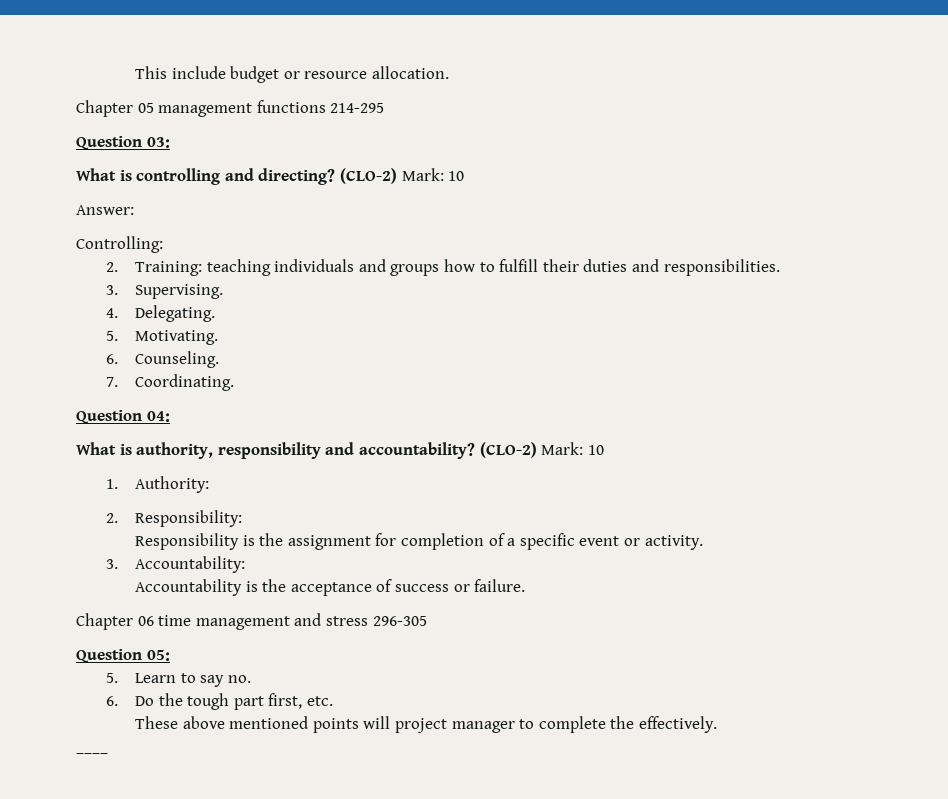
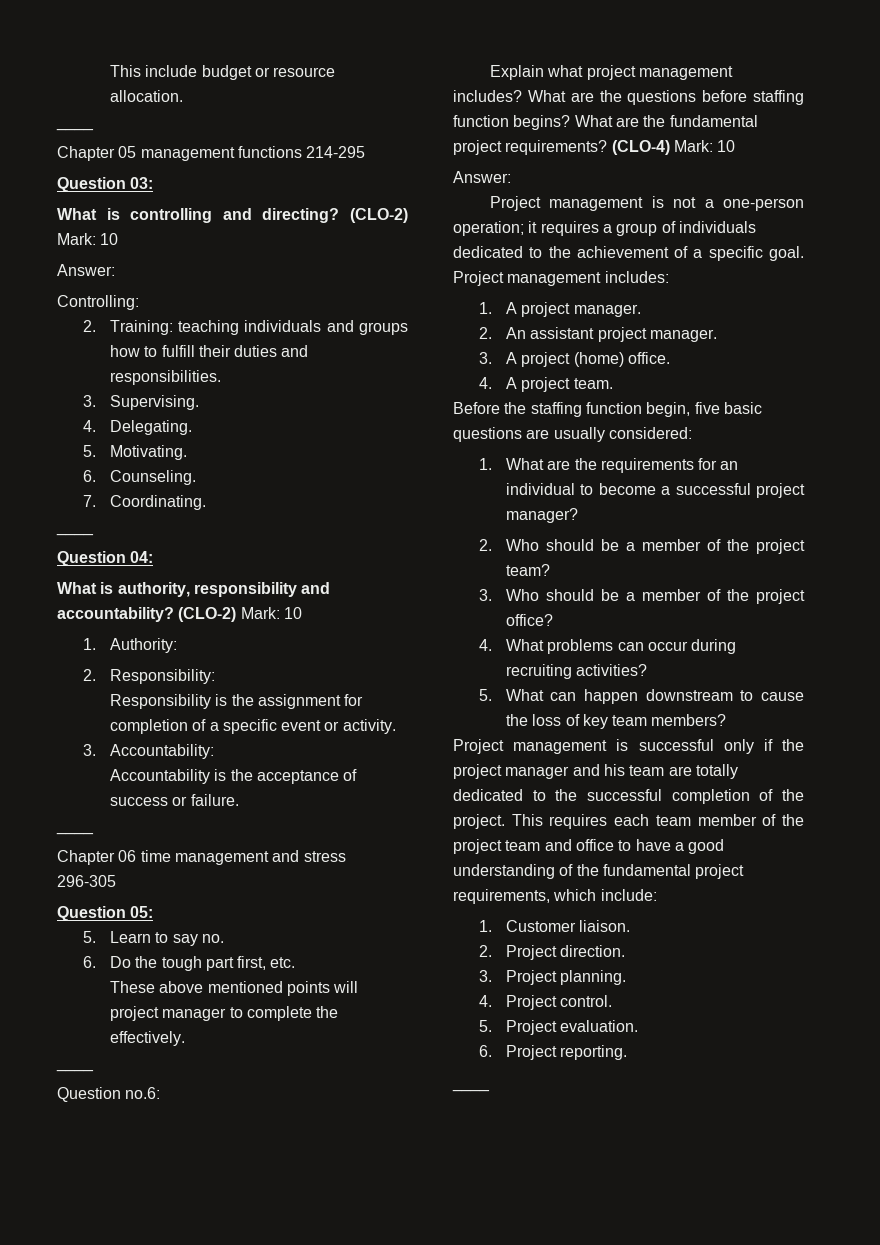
(450, 72) none -> [56,127,94,131] // ____
(235, 382) none -> [56,532,94,536] // ____
(526, 585) none -> [56,831,94,835] // ____
(108, 753) none -> [57,1087,161,1102] [490,65,734,80] [453,90,804,105] [453,115,758,130] [453,140,736,155] [453,171,511,183] [490,196,804,211] [453,221,756,236] [453,246,804,261] [453,271,669,286] [479,302,641,317] [479,327,717,342] [479,352,670,367] [479,377,613,392] [453,402,762,417] [453,427,692,442] [479,458,739,473] [505,483,805,498] [505,508,578,523] [479,539,805,554] [505,564,550,576] [479,589,805,604] [505,614,553,626] [479,639,737,654] [505,664,648,679] [479,689,804,704] [505,714,727,729] [453,739,805,754] [453,764,738,779] [453,789,805,804] [453,814,804,829] [453,839,725,854] [453,864,745,879] [453,889,657,904] [479,920,631,932] [479,945,626,960] [479,970,627,985] [479,995,613,1010] [479,1020,639,1035] [479,1045,628,1060] [452,1088,490,1092] // Question no.6: // Explain what project management includes? What are the questions before staffing function begins? What are the fundamental project requirements? (CLO-4) Mark: 10 // Answer: // Project management is not a one-person operation; it requires a group of individuals dedicated to the achievement of a specific goal. Project management includes: // 1. A project manager. // 2. An assistant project manager. // 3. A project (home) office. // 4. A project team. // Before the staffing function begin, five basic questions are usually considered: // 1. What are the requirements for an individual to become a successful project manager? // 2. Who should be a member of the project team? // 3. Who should be a member of the project office? // 4. What problems can occur during recruiting activities? // 5. What can happen downstream to cause the loss of key team members? // Project management is successful only if the project manager and his team are totally dedicated to the successful completion of the project. This requires each team member of the project team and office to have a good understanding of the fundamental project requirements, which include: // 1. Customer liaison. // 2. Project direction. // 3. Project planning. // 4. Project control. // 5. Project evaluation. // 6. Project reporting. // ____

